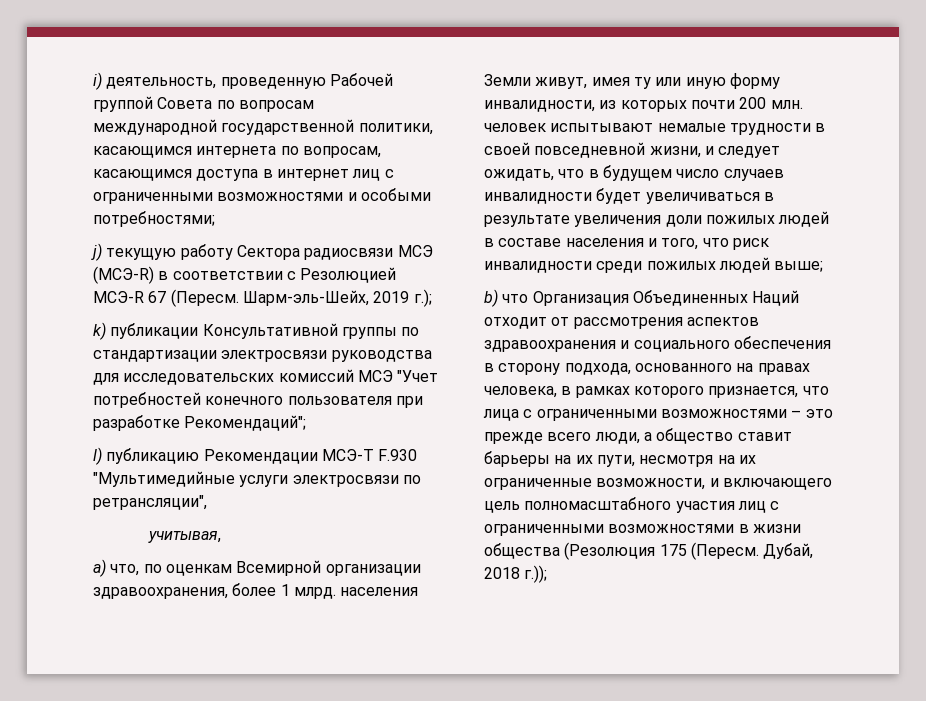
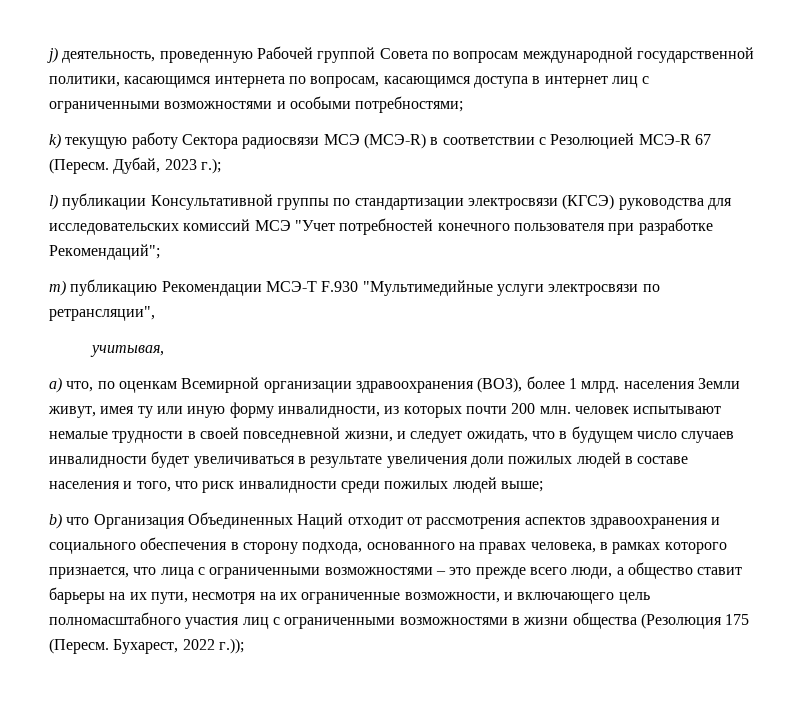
[93,72,102,90] i) -> [47,47,58,63] j)
[91,243,102,261] j) -> [49,133,61,149] k)
[242,290,410,306] Шарм-эль-Шейх, 2019 -> [113,157,197,174] Дубай, 2023
[93,322,106,340] k) -> [49,194,58,210] l)
(328, 356) none -> [562,194,615,210] (КГСЭ)
[93,447,102,465] l) -> [49,280,66,296] m)
[93,587,228,599] здравоохранения, -> [355,377,523,393] здравоохранения (ВОЗ),
[763,543,814,559] [484,567,520,579] Дубай, 2018 -> [113,639,215,654] Бухарест, 2022

